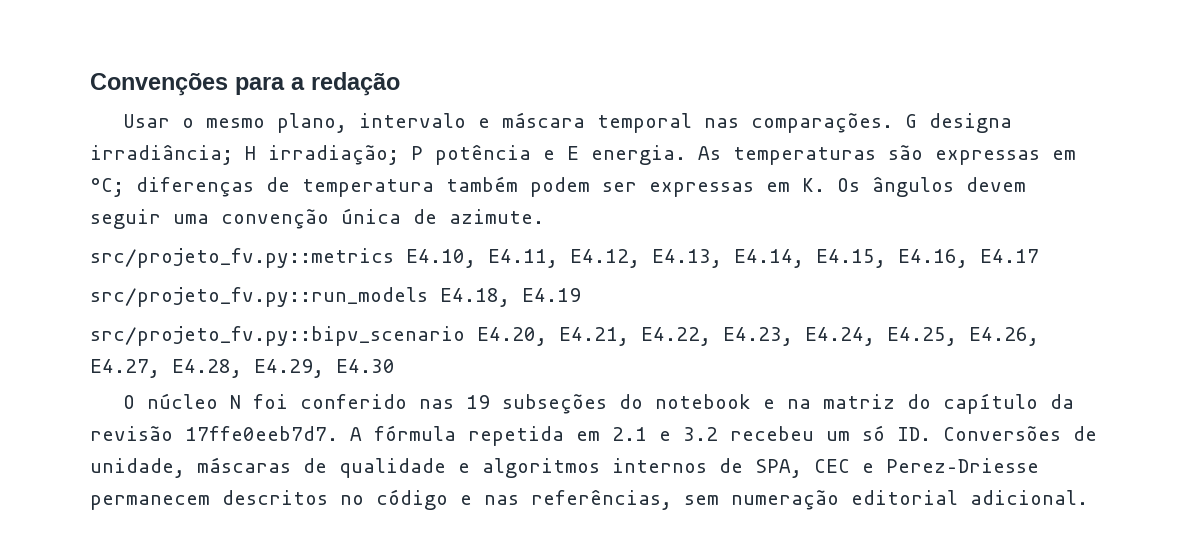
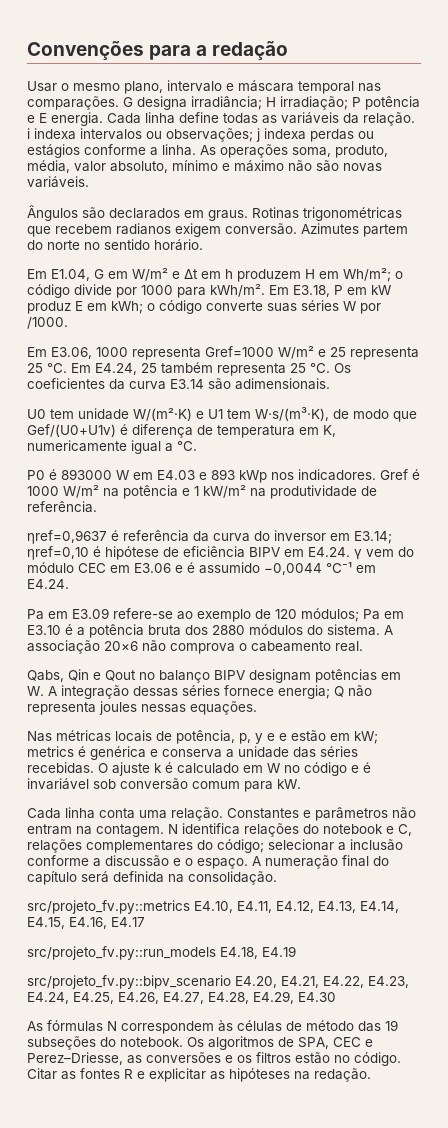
[698,145,1076,165] [90,176,1026,197] [90,208,544,229] As temperaturas são expressas em °C; diferenças de temperatura também podem ser expressas em K. Os ângulos devem seguir uma convenção única de azimute. -> [107,112,415,126] [27,128,374,142] [27,144,388,158] [27,160,382,173] [27,176,89,188] [27,205,402,221] [27,223,408,237] [27,239,203,251] [27,268,403,282] [27,284,391,298] [27,300,381,314] [27,317,68,329] [27,346,419,360] [27,362,351,376] [27,378,330,390] [27,407,417,422] [27,424,336,438] [27,440,197,454] [27,469,420,483] [27,485,377,499] [27,501,97,513] [27,530,392,544] [27,546,414,560] [27,562,376,575] [27,579,69,589] [27,608,404,622] [27,624,393,638] [27,640,363,654] [27,669,401,683] [27,685,372,699] [27,701,257,715] [27,730,378,744] [27,746,358,760] [27,762,371,776] [27,778,301,792] [27,807,416,821] [27,823,412,837] [27,839,403,853] [27,855,389,869] [27,871,277,885] Cada linha define todas as variáveis da relação. i indexa intervalos ou observações; j indexa perdas ou estágios conforme a linha. As operações soma, produto, média, valor absoluto, mínimo e máximo não são novas variáveis. // Ângulos são declarados em graus. Rotinas trigonométricas que recebem radianos exigem conversão. Azimutes partem do norte no sentido horário. // Em E1.04, G em W/m² e Δt em h produzem H em Wh/m²; o código divide por 1000 para kWh/m². Em E3.18, P em kW produz E em kWh; o código converte suas séries W por /1000. // Em E3.06, 1000 representa Gref=1000 W/m² e 25 representa 25 °C. Em E4.24, 25 também representa 25 °C. Os coeficientes da curva E3.14 são adimensionais. // U0 tem unidade W/(m²·K) e U1 tem W·s/(m³·K), de modo que Gef/(U0+U1v) é diferença de temperatura em K, numericamente igual a °C. // P0 é 893000 W em E4.03 e 893 kWp nos indicadores. Gref é 1000 W/m² na potência e 1 kW/m² na produtividade de referência. // ηref=0,9637 é referência da curva do inversor em E3.14; ηref=0,10 é hipótese de eficiência BIPV em E4.24. γ vem do módulo CEC em E3.06 e é assumido −0,0044 °C⁻¹ em E4.24. // Pa em E3.09 refere-se ao exemplo de 120 módulos; Pa em E3.10 é a potência bruta dos 2880 módulos do sistema. A associação 20×6 não comprova o cabeamento real. // Qabs, Qin e Qout no balanço BIPV designam potências em W. A integração dessas séries fornece energia; Q não representa joules nessas equações. // Nas métricas locais de potência, p, y e e estão em kW; metrics é genérica e conserva a unidade das séries recebidas. O ajuste k é calculado em W no código e é invariável sob conversão comum para kW. // Cada linha conta uma relação. Constantes e parâmetros não entram na contagem. N identifica relações do notebook e C, relações complementares do código; selecionar a inclusão conforme a discussão e o espaço. A numeração final do capítulo será definida na consolidação.
[122,393,1074,414] [90,425,1097,446] [90,457,1039,478] [90,489,1088,510] O núcleo N foi conferido nas 19 subseções do notebook e na matriz do capítulo da revisão 17ffe0eeb7d7. A fórmula repetida em 2.1 e 3.2 recebeu um só ID. Conversões de unidade, máscaras de qualidade e algoritmos internos de SPA, CEC e Perez–Driesse permanecem descritos no código e nas referências, sem numeração editorial adicional. -> [27,1020,398,1034] [27,1036,373,1050] [27,1052,401,1066] [27,1068,371,1082] As fórmulas N correspondem às células de método das 19 subseções do notebook. Os algoritmos de SPA, CEC e Perez–Driesse, as conversões e os filtros estão no código. Citar as fontes R e explicitar as hipóteses na redação.

